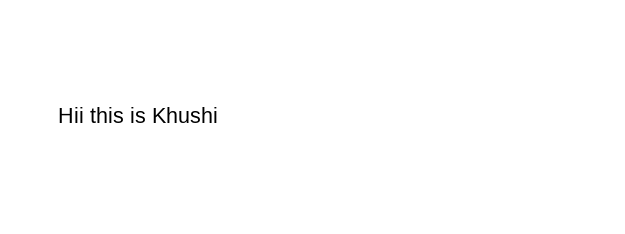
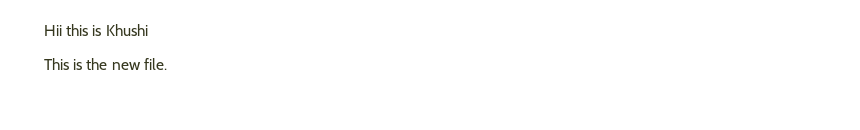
(218, 115) none -> [44,58,167,70] // This is the new file.

